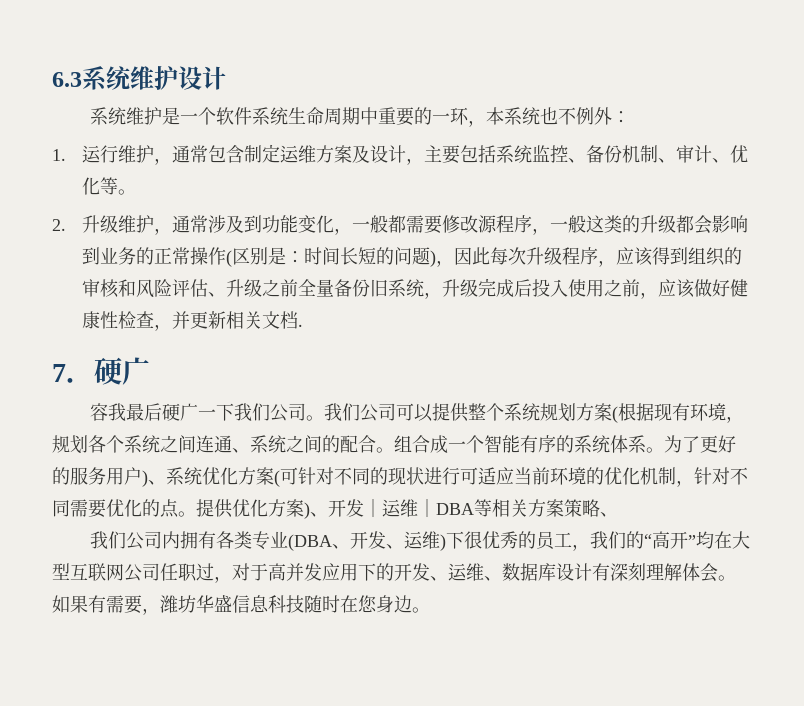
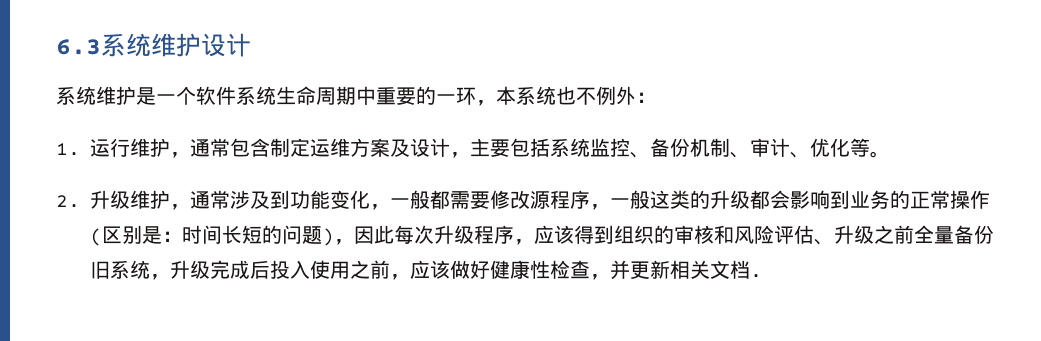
[52,357,150,385] [89,403,744,423] [52,435,736,454] [52,467,748,487] [52,499,618,519] [89,531,750,551] [52,562,736,583] [52,595,430,615] // 7．硬广 // 容我最后硬广一下我们公司。我们公司可以提供整个系统规划方案(根据现有环境，规划各个系统之间连通、系统之间的配合。组合成一个智能有序的系统体系。为了更好的服务用户)、系统优化方案(可针对不同的现状进行可适应当前环境的优化机制，针对不同需要优化的点。提供优化方案)、开发｜运维｜DBA等相关方案策略、 // 我们公司内拥有各类专业(DBA、开发、运维)下很优秀的员工，我们的“高开”均在大型互联网公司任职过，对于高并发应用下的开发、运维、数据库设计有深刻理解体会。如果有需要，潍坊华盛信息科技随时在您身边。 -> (762, 276) none

